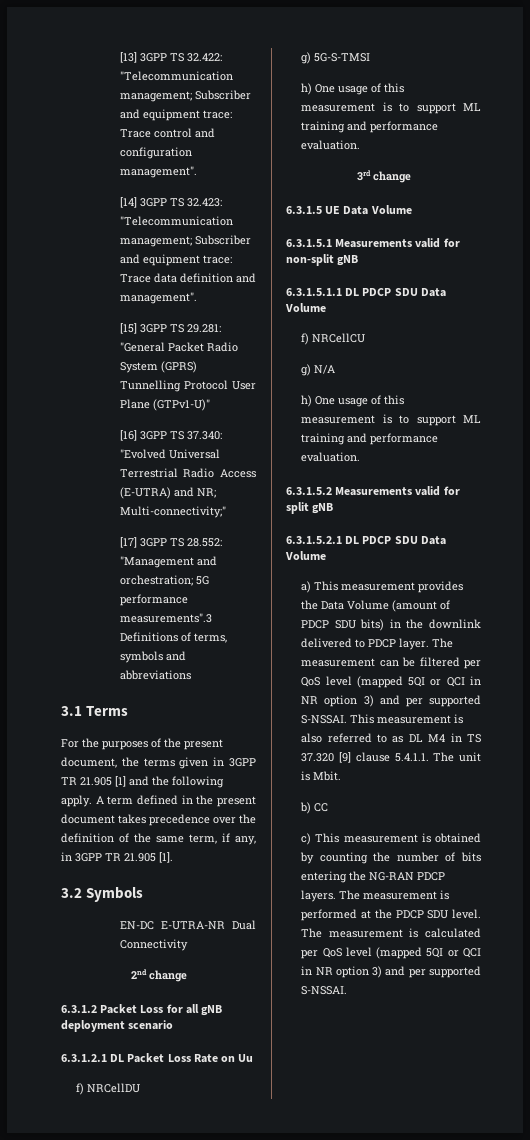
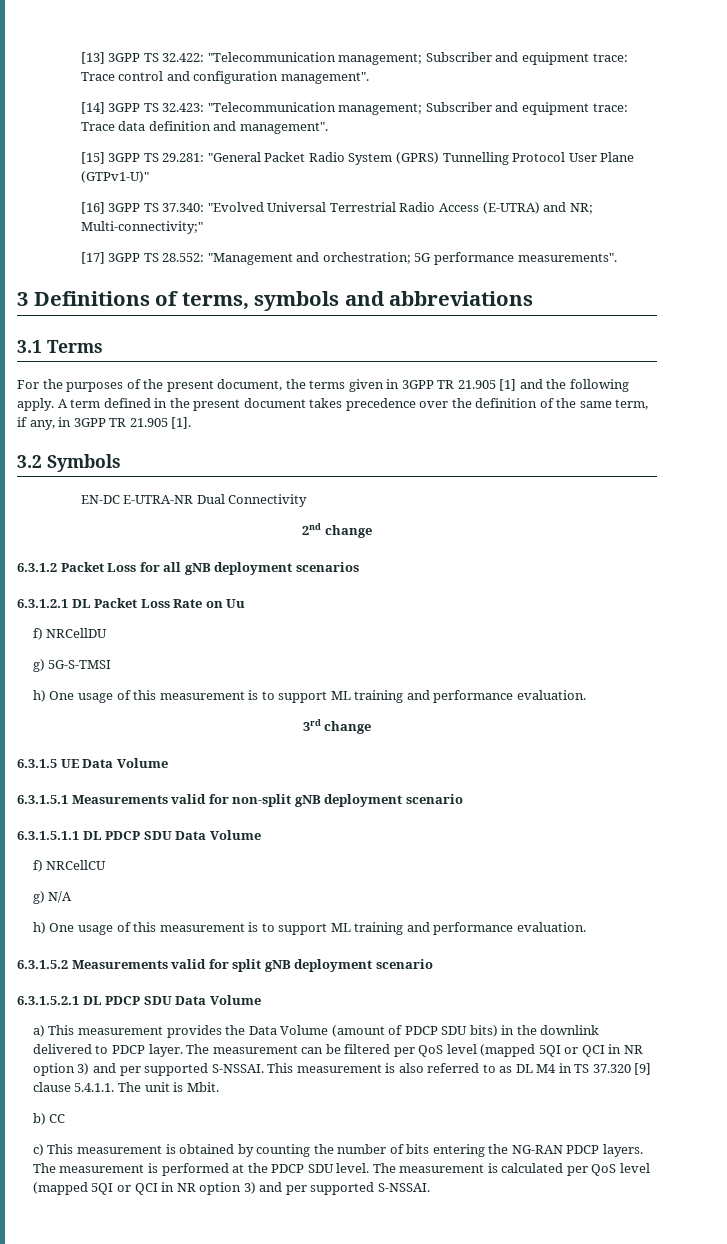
[119,613,212,623] measurements".3 -> [517,253,617,262] [17,292,28,306] measurements". // 3
[128,1020,174,1030] scenario -> [295,562,359,572] scenarios
(359, 260) none -> [324,794,463,807] deployment scenario
(334, 508) none -> [294,959,433,972] deployment scenario

